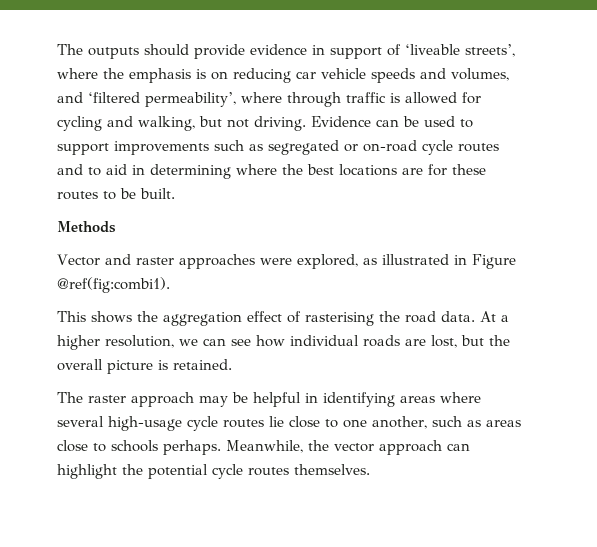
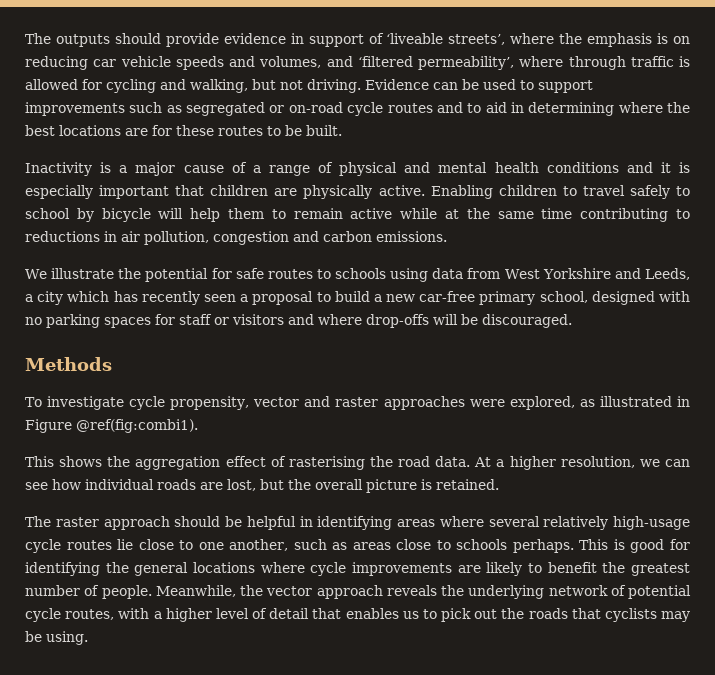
[57,221,116,233] [57,254,100,266] Methods // Vector -> [25,162,690,176] [25,185,691,199] [25,208,690,222] [25,231,447,245] [25,268,690,282] [25,291,690,305] [25,314,572,328] [25,357,112,371] [25,396,300,410] Inactivity is a major cause of a range of physical and mental health conditions and it is especially important that children are physically active. Enabling children to travel safely to school by bicycle will help them to remain active while at the same time contributing to reductions in air pollution, congestion and carbon emissions. // We illustrate the potential for safe routes to schools using data from West Yorkshire and Leeds, a city which has recently seen a proposal to build a new car-free primary school, designed with no parking spaces for staff or visitors and where drop-offs will be discouraged. // Methods // To investigate cycle propensity, vector
[199,396,228,407] may -> [174,516,221,527] should
(104, 421) none -> [543,516,609,530] relatively
[226,440,470,455] [57,464,370,479] Meanwhile, the vector approach can highlight the potential cycle routes themselves. -> [579,539,690,553] [25,562,690,576] [25,585,691,599] [25,608,690,622] [25,631,88,645] This is good for identifying the general locations where cycle improvements are likely to benefit the greatest number of people. Meanwhile, the vector approach reveals the underlying network of potential cycle routes, with a higher level of detail that enables us to pick out the roads that cyclists may be using.

